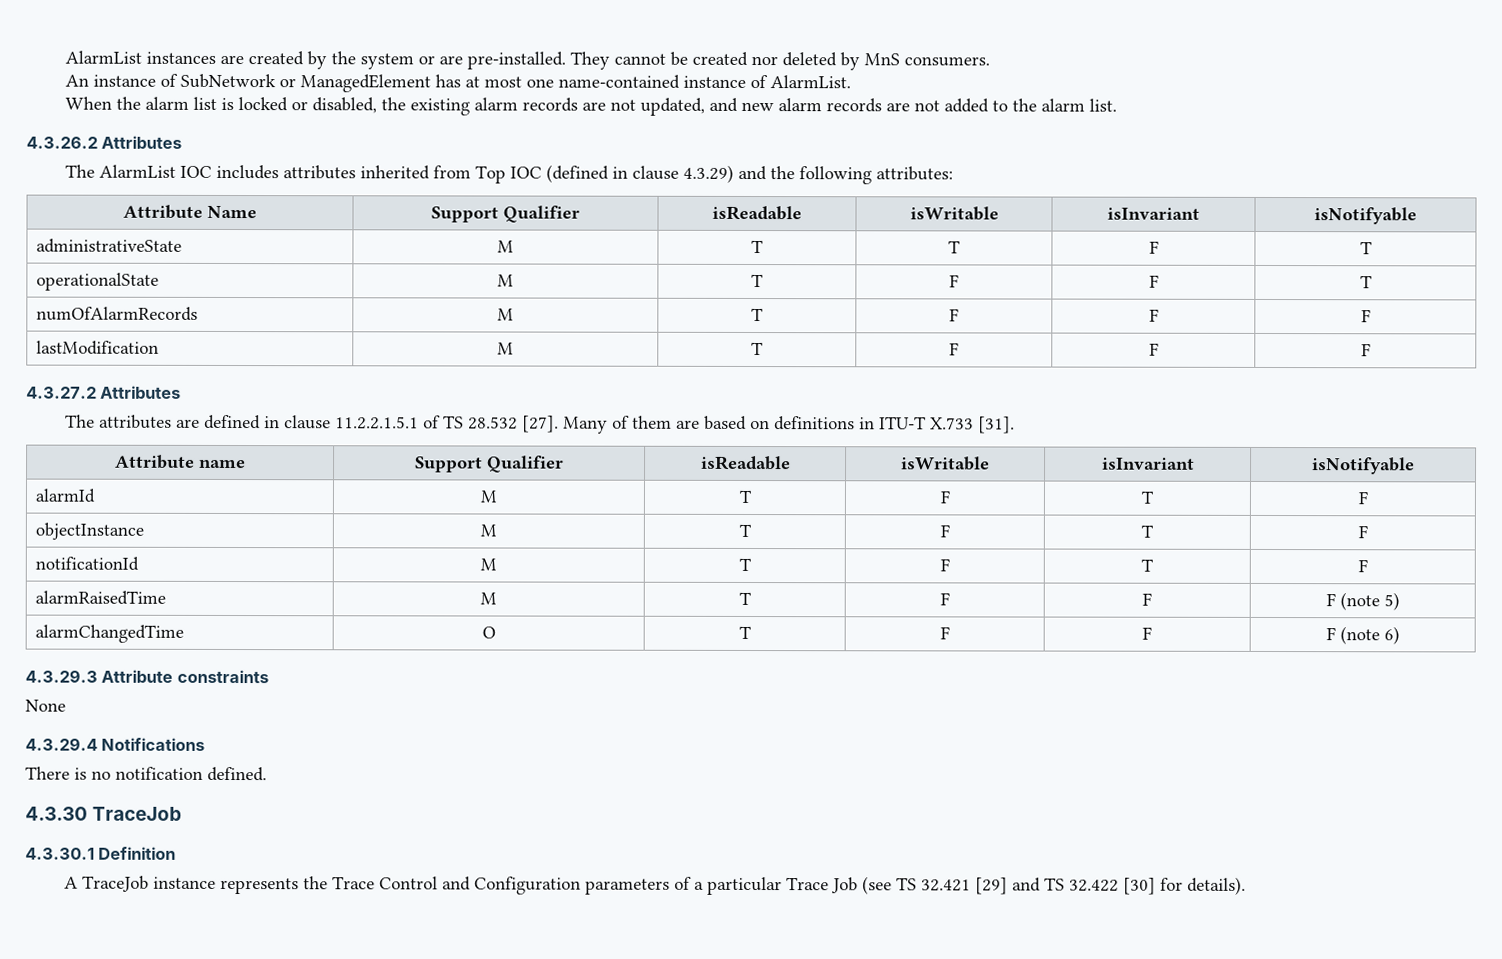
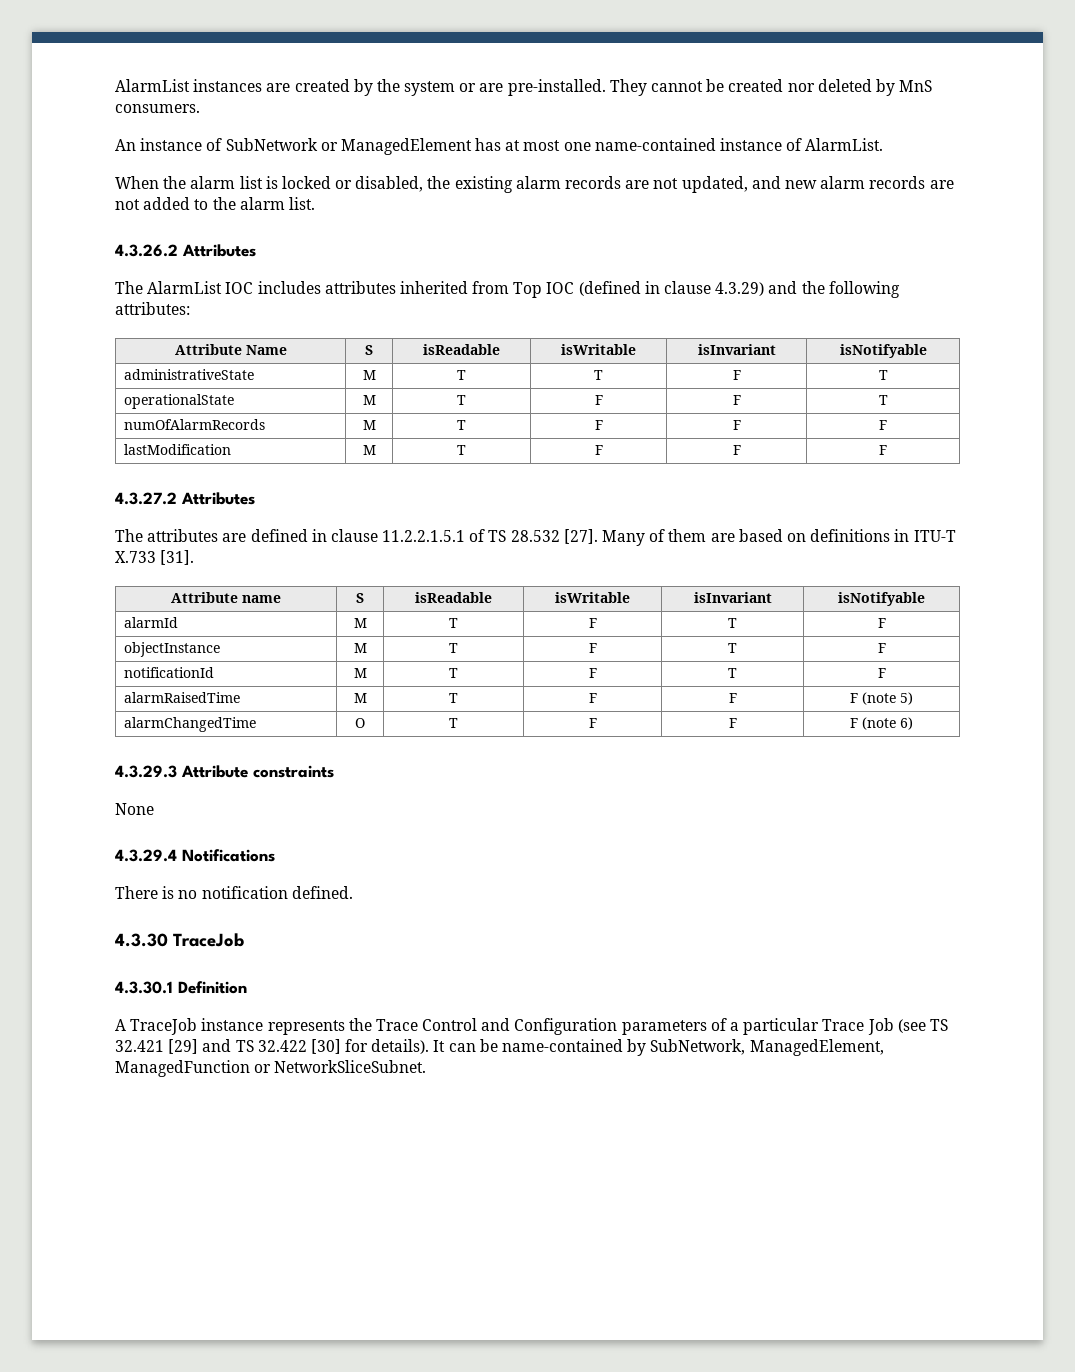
[431,205,580,223] Support Qualifier -> [365,345,373,355] S
[415,455,564,473] Support Qualifier -> [356,593,364,603] S
(1247, 885) none -> [433,1039,884,1056] [115,1060,427,1077] It can be name-contained by SubNetwork, ManagedElement, ManagedFunction or NetworkSliceSubnet.

